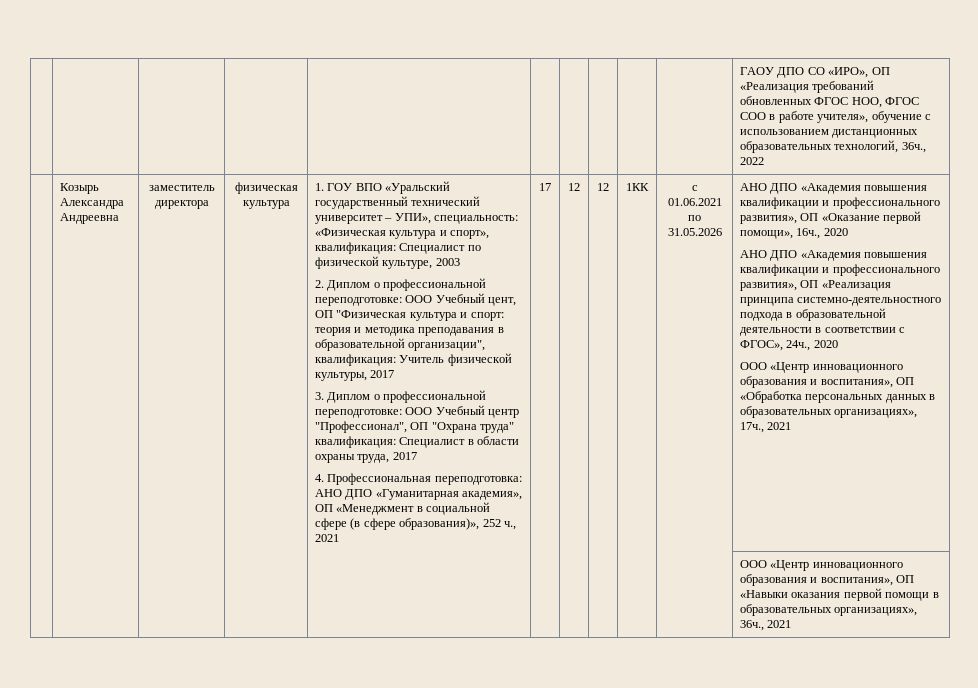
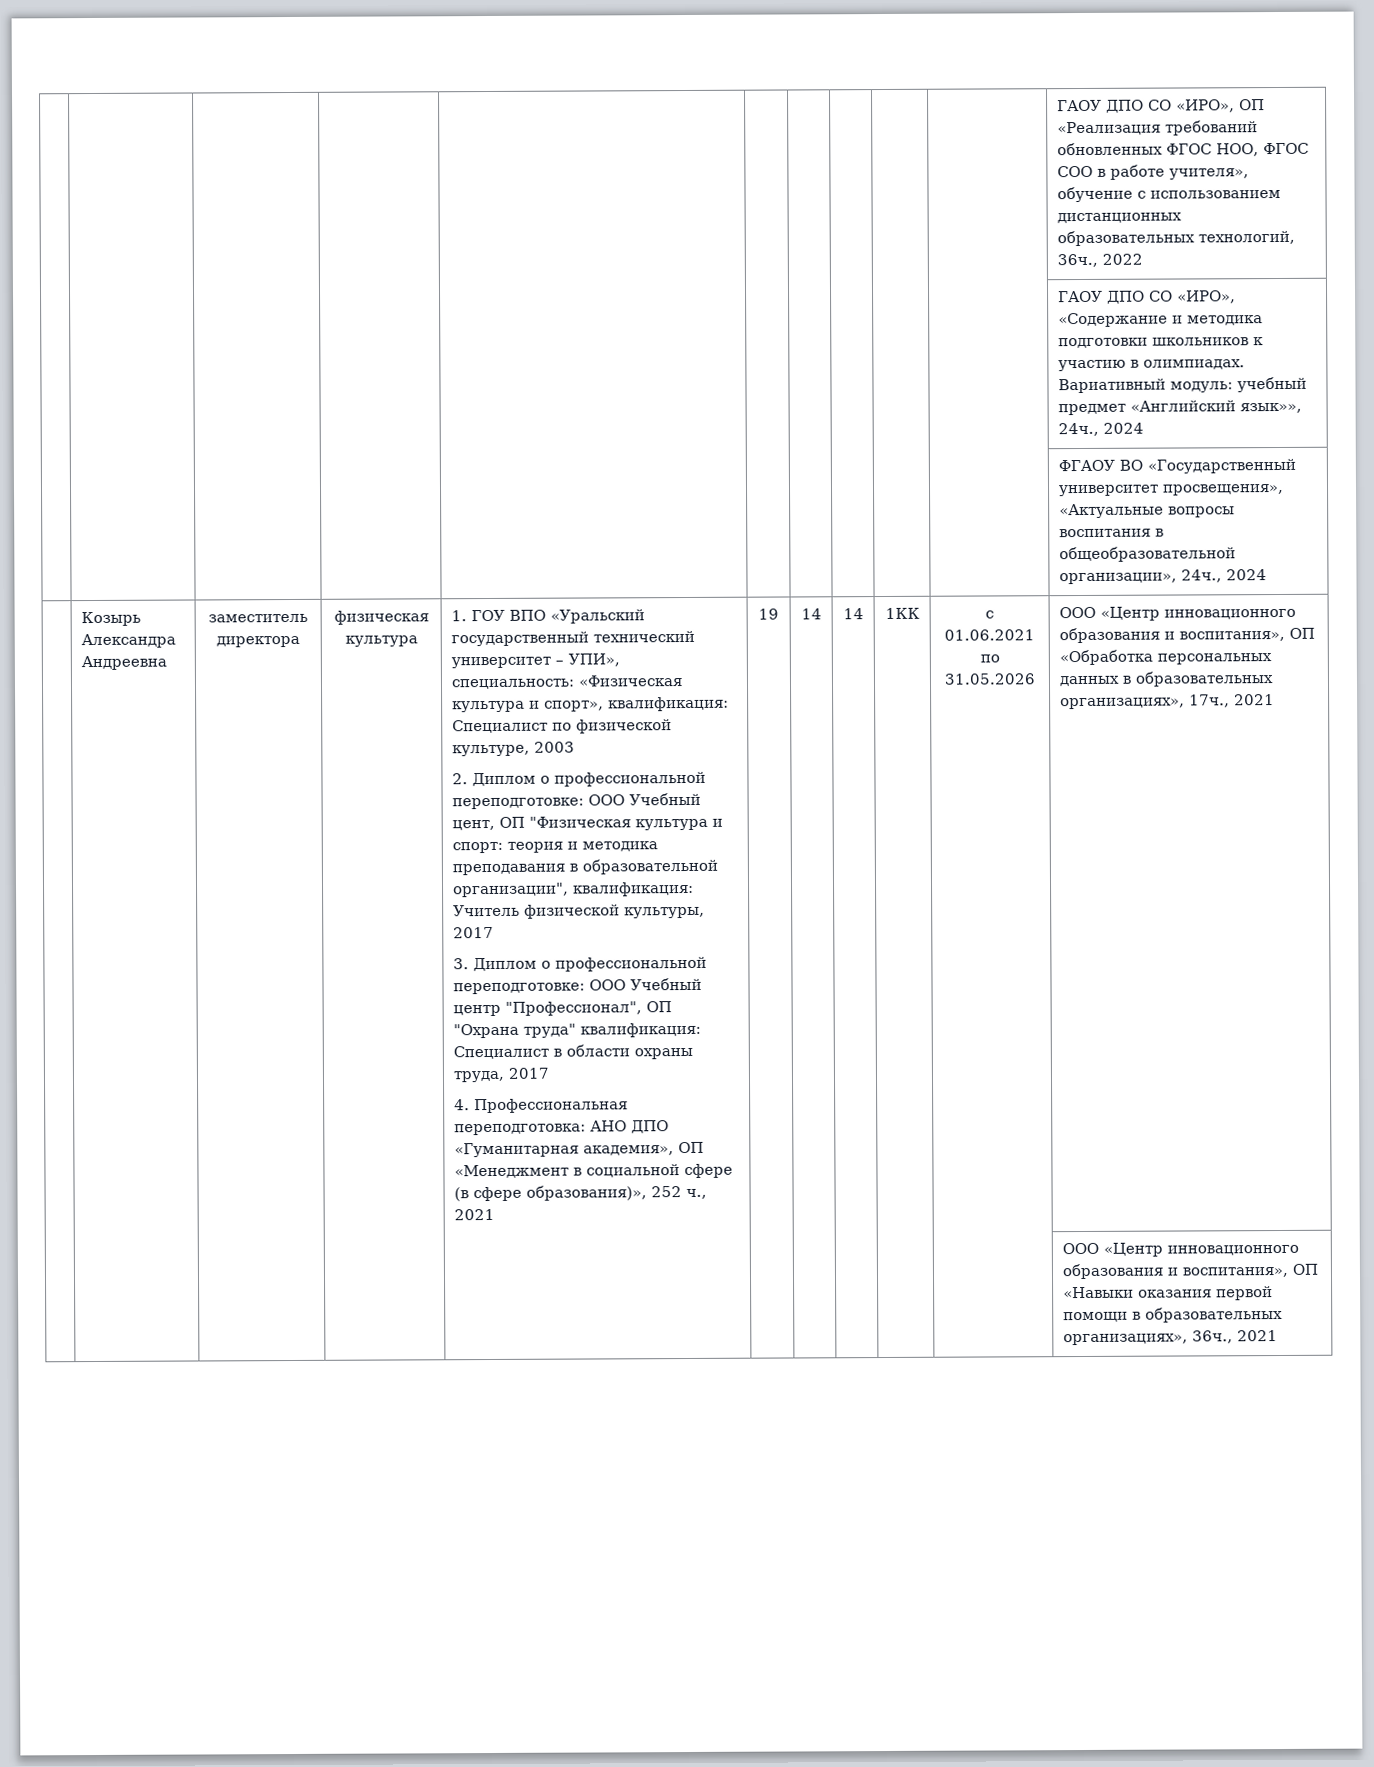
(765, 161) none -> [1057,290,1236,304] [1057,312,1263,328] [1057,337,1264,349] [1057,359,1245,372] [1057,376,1307,394] [1057,400,1302,416] [1057,422,1144,437] [1057,458,1296,474] [1057,483,1284,497] [1058,503,1235,519] [1058,528,1164,538] [1058,546,1236,563] [1058,569,1267,585] // | | | | | | | | | | ГАОУ ДПО СО «ИРО», «Содержание и методика подготовки школьников к участию в олимпиадах. Вариативный модуль: учебный предмет «Английский язык»», 24ч., 2024 // | | | | | | | | | | ФГАОУ ВО «Государственный университет просвещения», «Актуальные вопросы воспитания в общеобразовательной организации», 24ч., 2024
[539,183,551,191] [568,183,580,191] [597,183,609,191] 17 | 12 | 12 -> [758,608,779,620] [800,608,822,620] [842,608,864,620] 19 | 14 | 14
[740,183,928,194] [740,197,940,209] [740,211,922,224] [740,228,848,239] [740,250,928,261] [740,264,940,276] [740,280,891,291] [740,297,942,306] [740,308,886,321] [740,327,906,336] [740,340,838,351] АНО ДПО «Академия повышения квалификации и профессионального развития», ОП «Оказание первой помощи», 16ч., 2020 // АНО ДПО «Академия повышения квалификации и профессионального развития», ОП «Реализация принципа системно-деятельностного подхода в образовательной деятельности в соответствии с ФГОС», 24ч., 2020 // -> (1035, 679) none

